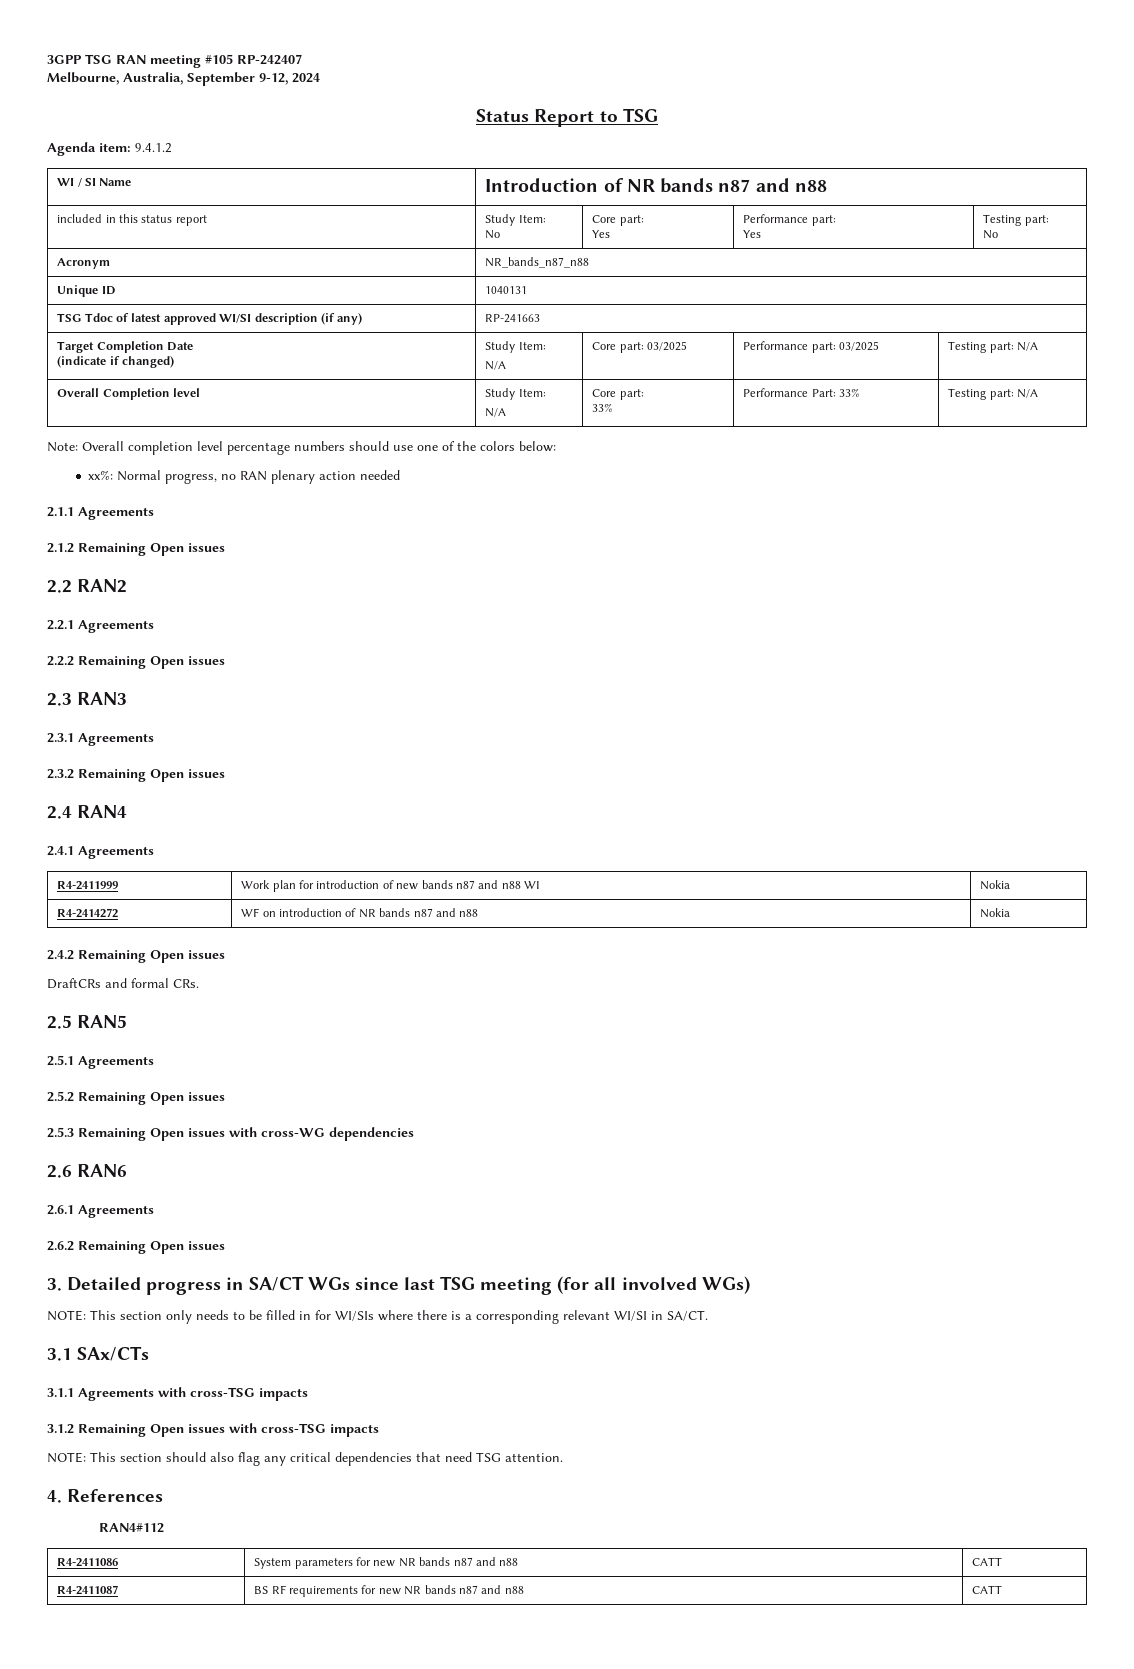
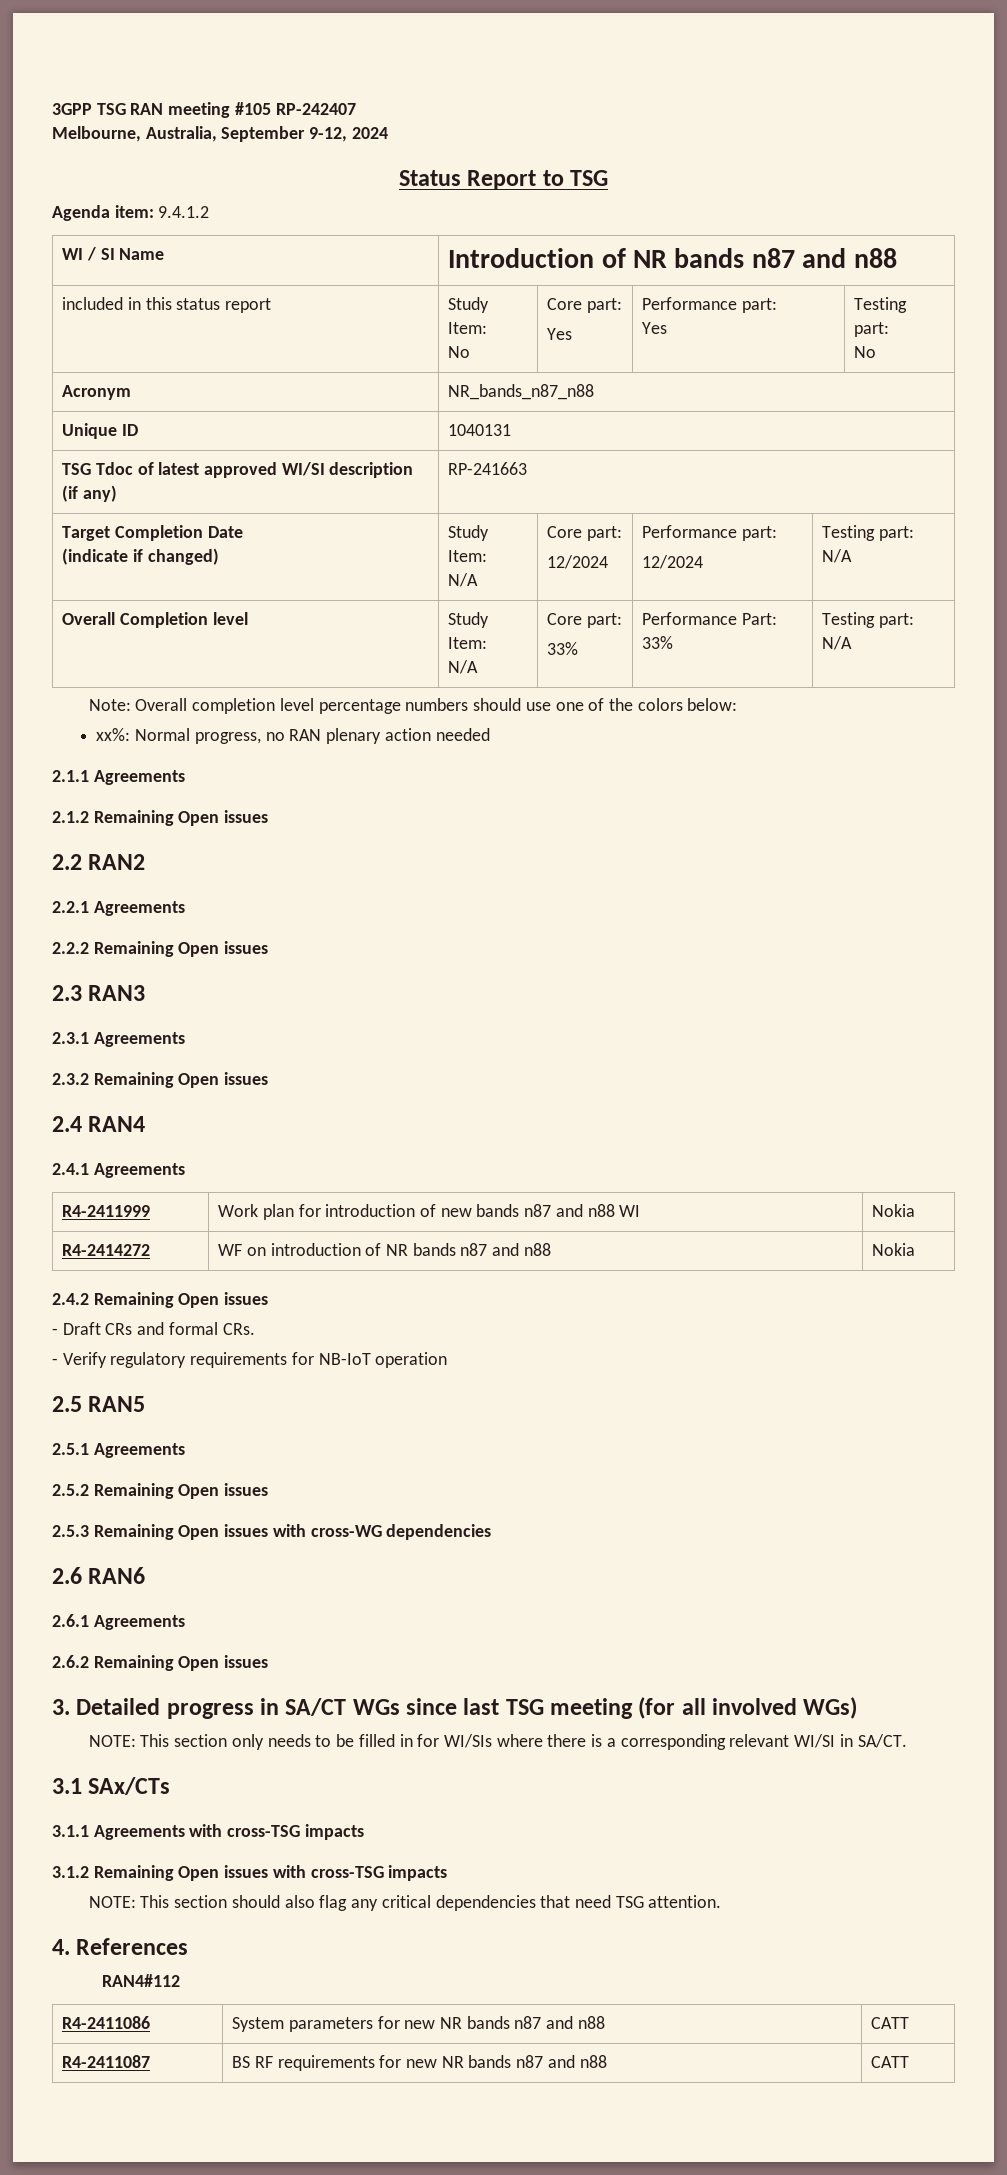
[646,341,687,351] [743,341,879,353] 03/2025 | Performance part: 03/2025 -> [547,555,609,569] [642,525,777,541] [642,555,704,569] // 12/2024 | Performance part: // 12/2024
[47,978,101,989] DraftCRs -> [52,1322,133,1335] - Draft CRs
(199, 983) none -> [52,1352,448,1368] // - Verify regulatory requirements for NB-IoT operation

